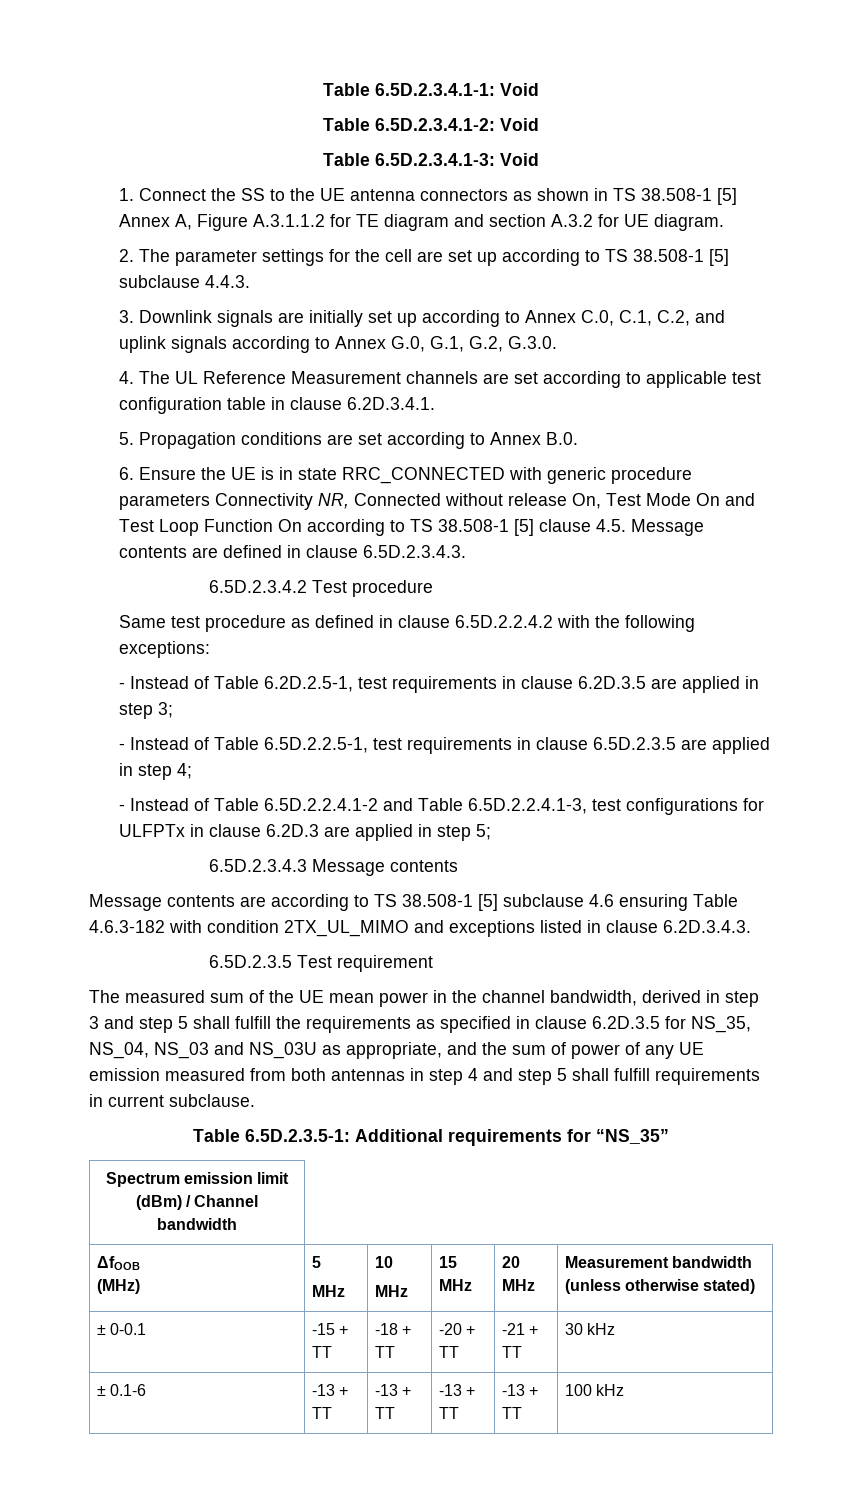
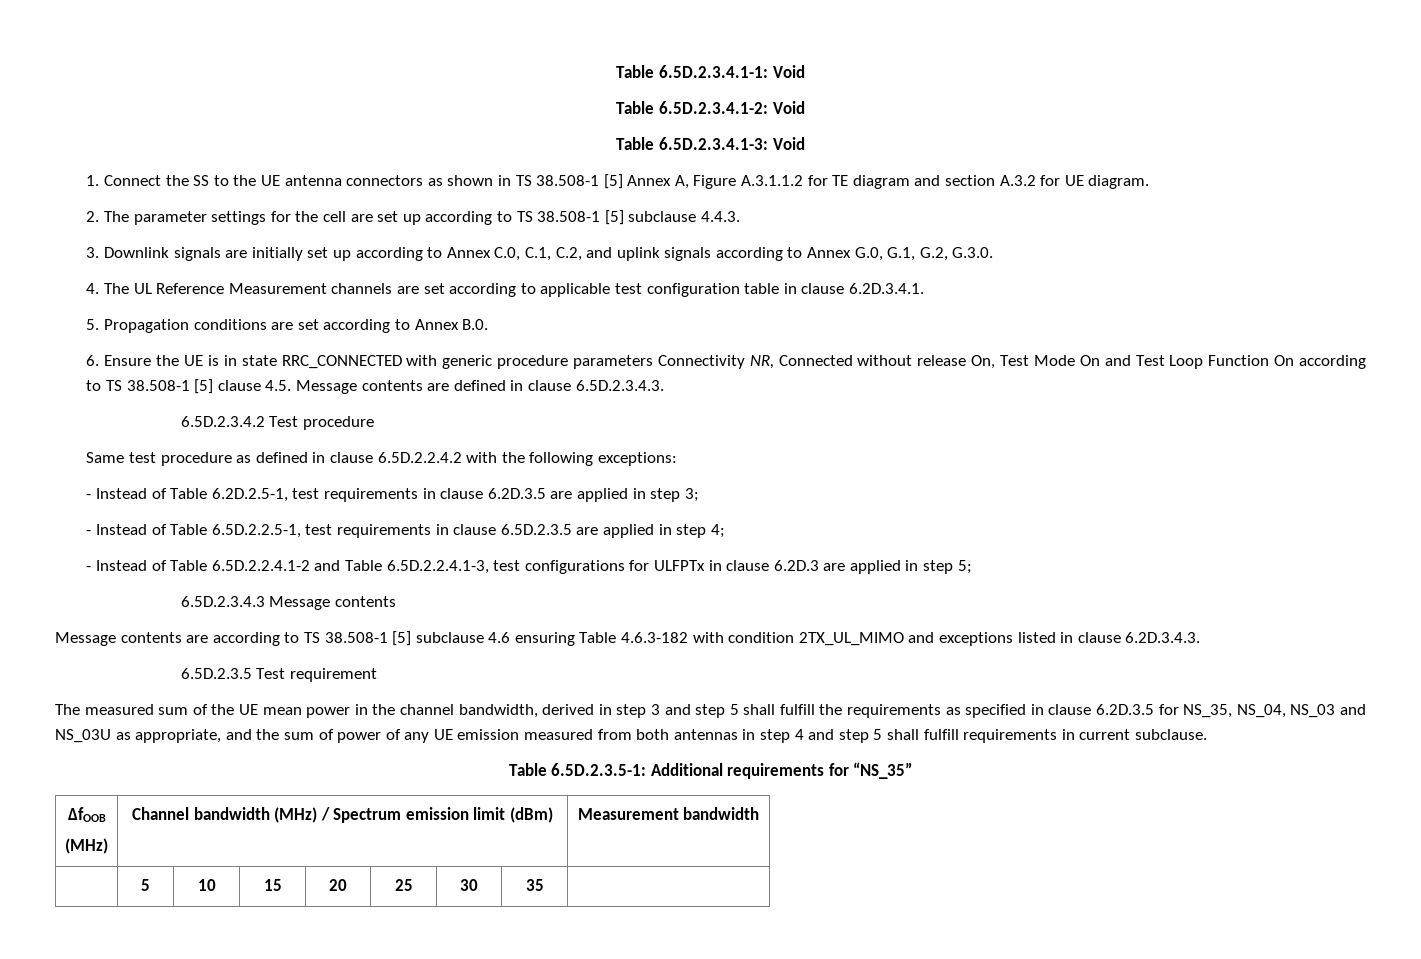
[105,1172,290,1187] [135,1195,259,1210] [157,1218,237,1230] [96,1256,140,1270] [96,1279,140,1294] [311,1256,321,1268] [311,1285,345,1297] [374,1256,393,1268] [374,1285,408,1297] [438,1256,457,1268] [438,1279,472,1291] [501,1256,520,1268] [501,1279,535,1291] [564,1256,752,1268] [564,1279,756,1294] [96,1323,146,1335] [311,1323,348,1335] [311,1346,332,1358] [374,1323,411,1335] [374,1346,395,1358] [438,1323,475,1335] [438,1346,459,1358] [501,1323,538,1335] [501,1346,522,1358] [564,1323,615,1335] [96,1384,146,1396] [311,1384,348,1396] [311,1407,332,1419] [374,1384,411,1396] [374,1407,395,1419] [438,1384,475,1396] [438,1407,459,1419] [501,1384,538,1396] [501,1407,522,1419] [564,1384,624,1396] Spectrum emission limit (dBm) / Channel bandwidth // ΔfOOB // (MHz) | 5 // MHz | 10 // MHz | 15 MHz | 20 MHz | Measurement bandwidth (unless otherwise stated) // ± 0-0.1 | -15 + TT | -18 + TT | -20 + TT | -21 + TT | 30 kHz // ± 0.1-6 | -13 + TT | -13 + TT | -13 + TT | -13 + TT | 100 kHz -> [67,807,106,822] [65,838,108,854] [131,807,554,823] [577,807,760,820] [141,879,150,891] [197,879,216,891] [263,879,282,891] [329,879,347,891] [394,879,413,891] [460,879,478,891] [525,879,544,891] ΔfOOB // (MHz) | Channel bandwidth (MHz) / Spectrum emission limit (dBm) | Measurement bandwidth // | 5 | 10 | 15 | 20 | 25 | 30 | 35 |

